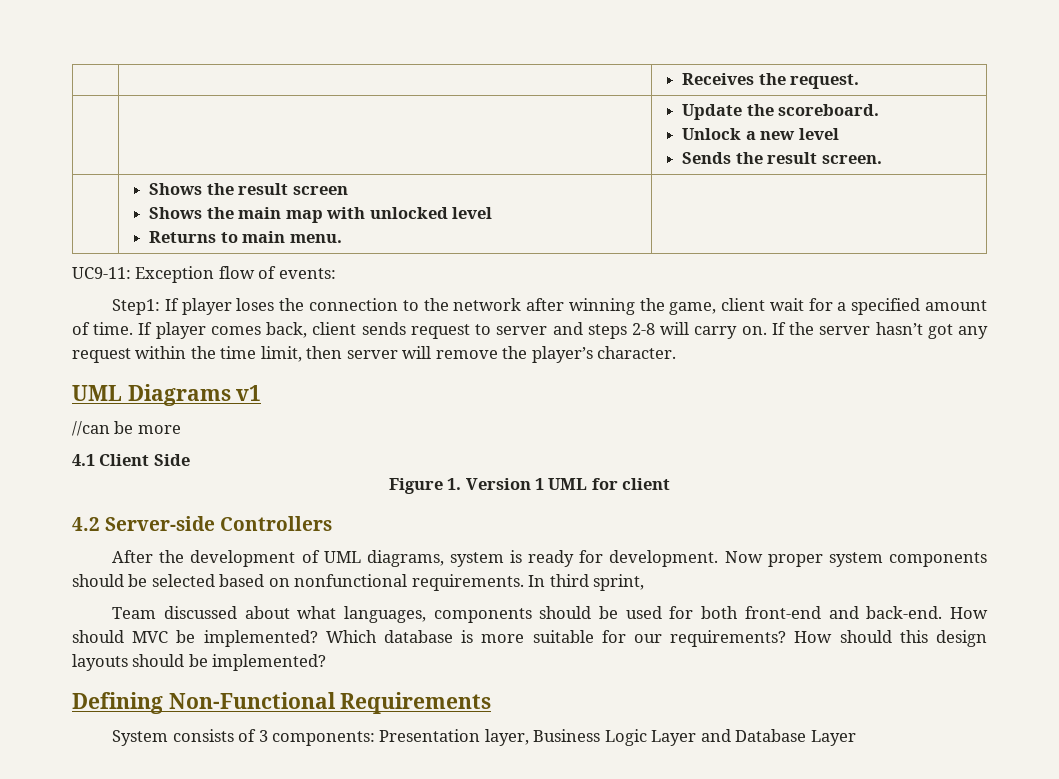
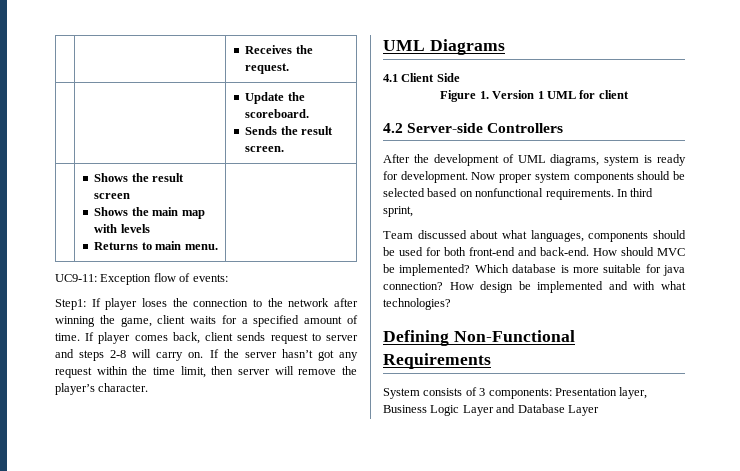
[682,128,839,140] // Unlock a new level -> (310, 113) none
[369,207,493,219] unlocked level -> [120,224,150,233] levels
[769,298,804,311] wait -> [190,316,217,324] waits
[236,385,262,401] [72,421,181,436] v1 // //can be more -> (505, 47) none
[634,630,988,647] [72,654,327,671] our requirements? How should this design layouts should be implemented? -> [663,265,685,276] [383,281,686,293] [383,298,451,310] java connection? How design be implemented and with what technologies?

